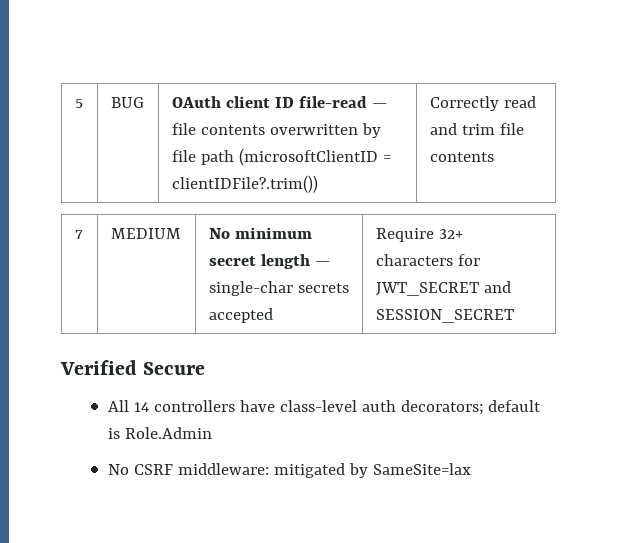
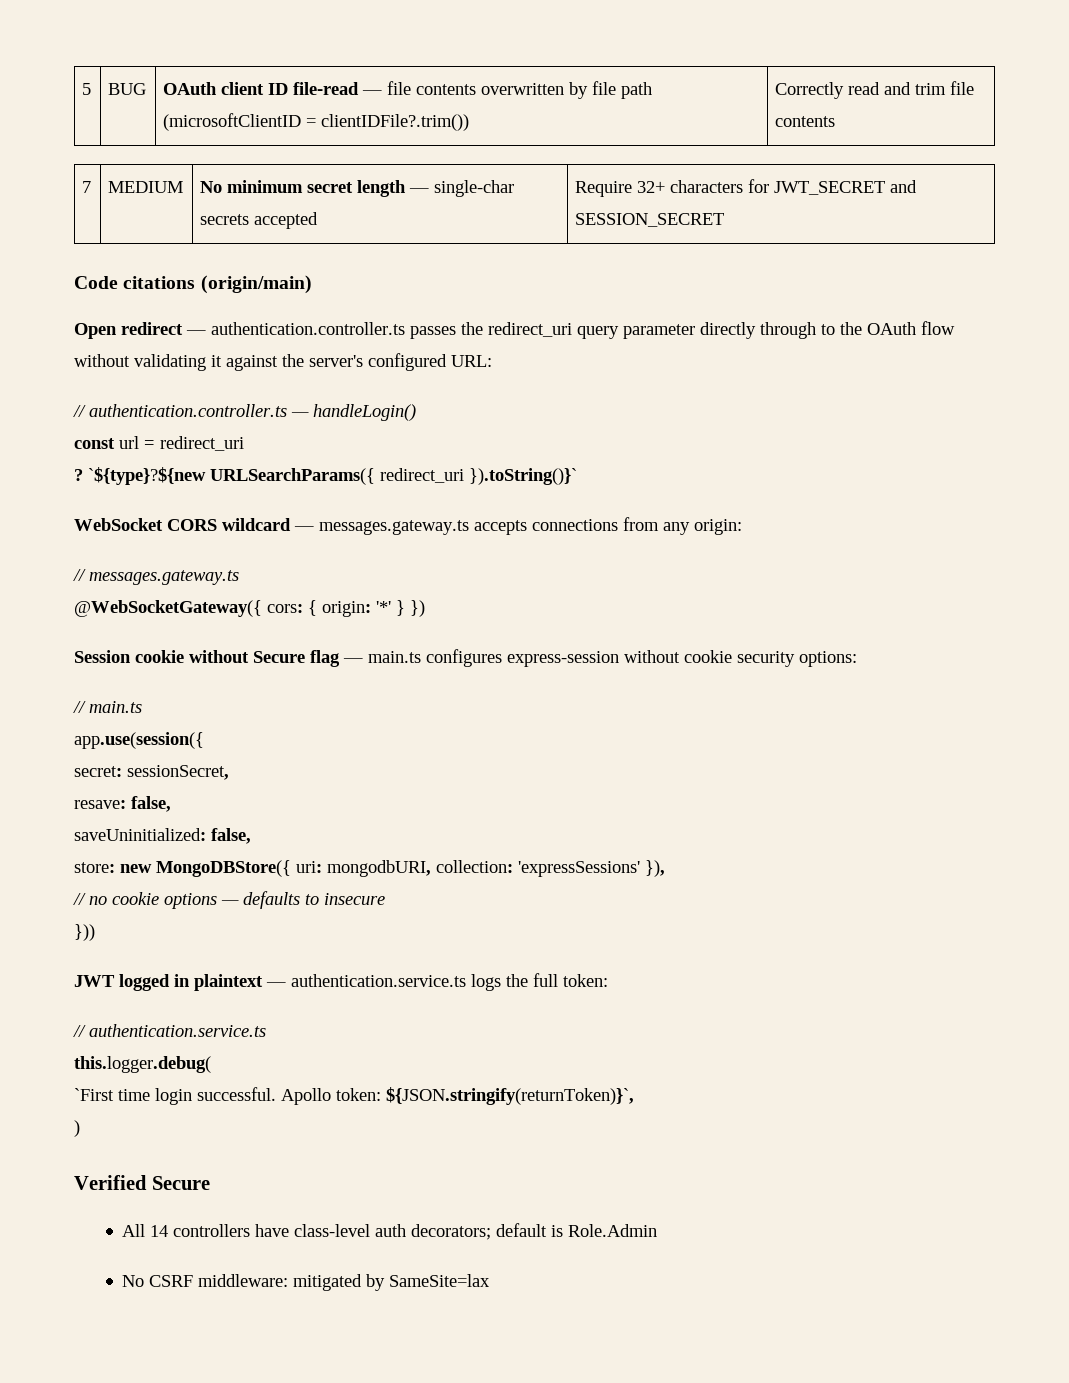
(514, 316) none -> [74,275,312,294] [74,321,955,339] [74,353,492,371] [73,404,416,421] [74,436,244,451] [74,467,577,485] [74,517,742,535] [73,569,239,585] [74,600,425,617] [74,649,857,667] [73,701,142,713] [74,732,204,749] [74,765,229,780] [74,796,171,812] [74,828,251,844] [74,860,665,877] [73,891,385,909] [74,924,95,941] [74,973,608,991] [73,1024,266,1037] [74,1056,211,1073] [74,1087,634,1105] [74,1120,80,1137] // Code citations (origin/main) // Open redirect — authentication.controller.ts passes the redirect_uri query parameter directly through to the OAuth flow without validating it against the server's configured URL: // // authentication.controller.ts — handleLogin() // const url = redirect_uri // ? `${type}?${new URLSearchParams({ redirect_uri }).toString()}` // WebSocket CORS wildcard — messages.gateway.ts accepts connections from any origin: // // messages.gateway.ts // @WebSocketGateway({ cors: { origin: '*' } }) // Session cookie without Secure flag — main.ts configures express-session without cookie security options: // // main.ts // app.use(session({ // secret: sessionSecret, // resave: false, // saveUninitialized: false, // store: new MongoDBStore({ uri: mongodbURI, collection: 'expressSessions' }), // // no cookie options — defaults to insecure // })) // JWT logged in plaintext — authentication.service.ts logs the full token: // // authentication.service.ts // this.logger.debug( // `First time login successful. Apollo token: ${JSON.stringify(returnToken)}`, // )

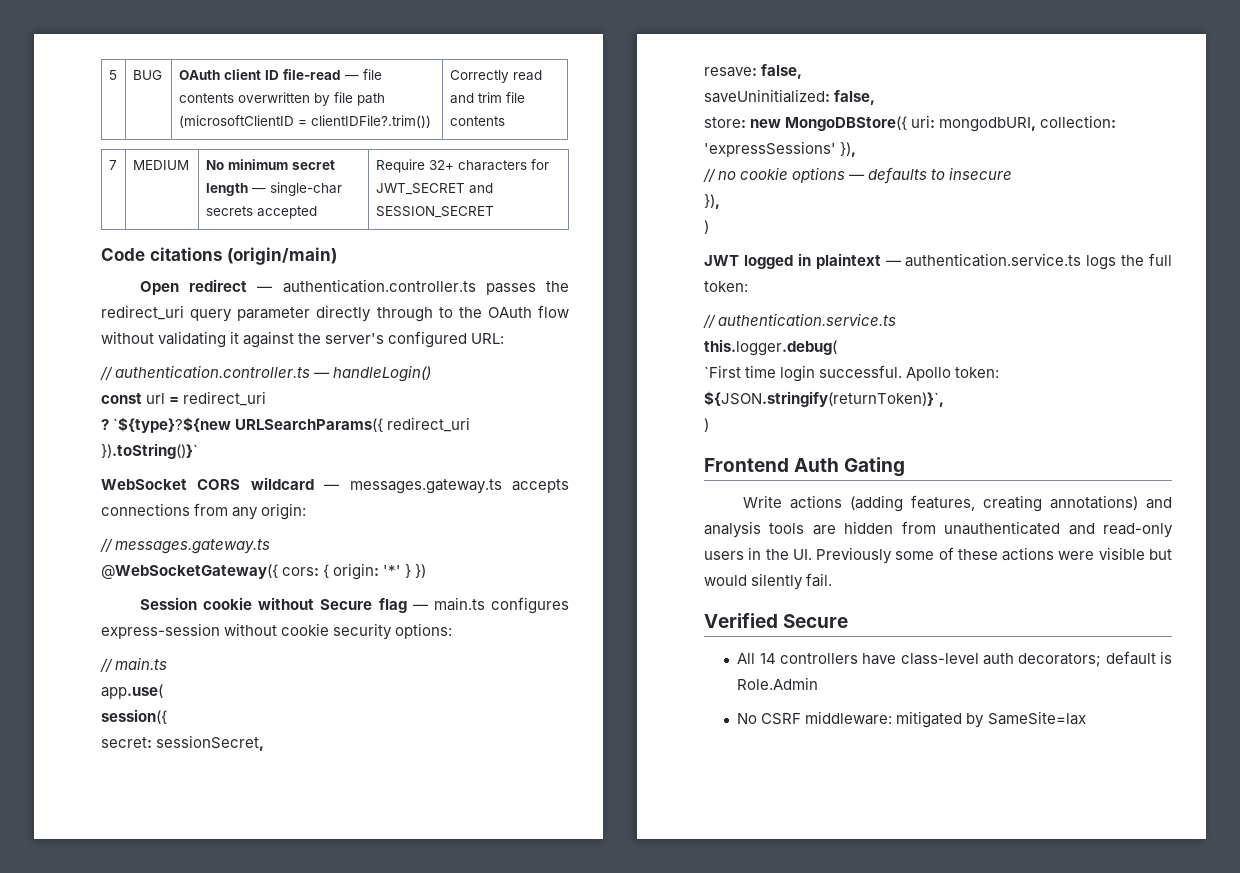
[74,732,204,749] app.use(session({ -> [101,684,163,699] [101,709,167,724] app.use( // session({
[74,924,95,941] })) -> [704,194,720,209] [704,220,709,234] }), // )
(80, 1128) none -> [704,457,906,477] [742,495,1172,512] [704,521,1173,538] [704,547,1172,564] [704,573,833,590] // Frontend Auth Gating // Write actions (adding features, creating annotations) and analysis tools are hidden from unauthenticated and read-only users in the UI. Previously some of these actions were visible but would silently fail.

